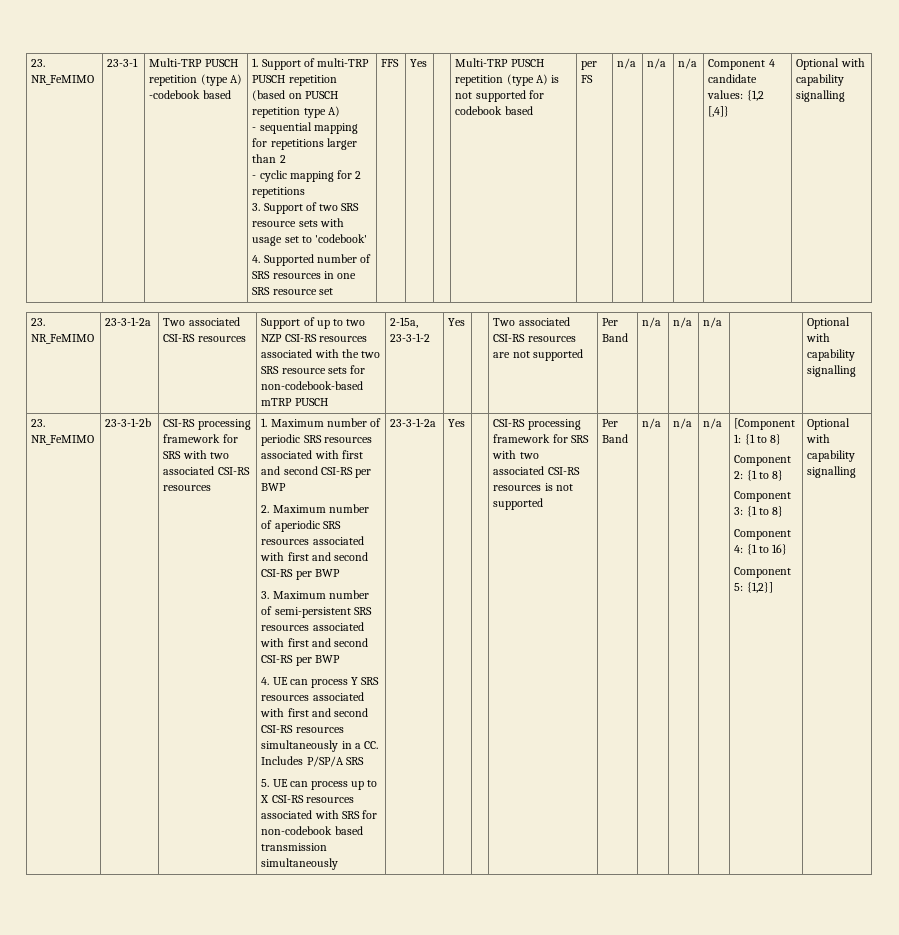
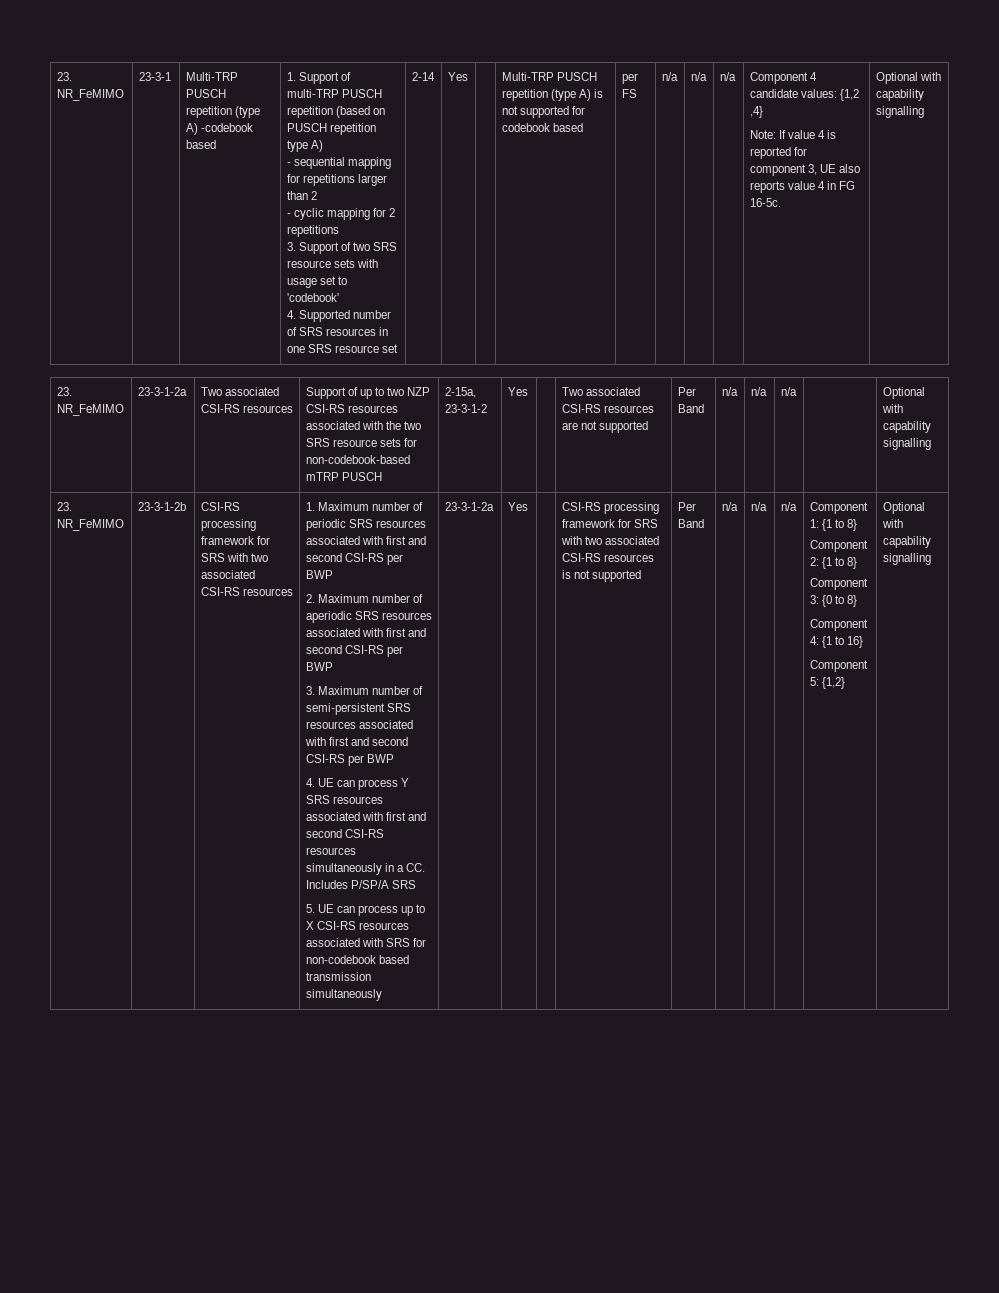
[381,59,400,67] FFS -> [411,72,435,81] 2-14
[708,106,730,117] [,4]} -> [749,106,763,118] [749,130,837,139] [749,147,807,159] [749,164,860,176] [749,181,856,193] [749,198,781,207] ,4} // Note: If value 4 is reported for component 3, UE also reports value 4 in FG 16-5c.
[734,418,796,430] [Component -> [809,502,868,514] Component
[746,506,757,517] {1 -> [821,595,832,607] {0
[746,582,773,593] {1,2}] -> [821,677,845,689] {1,2}

